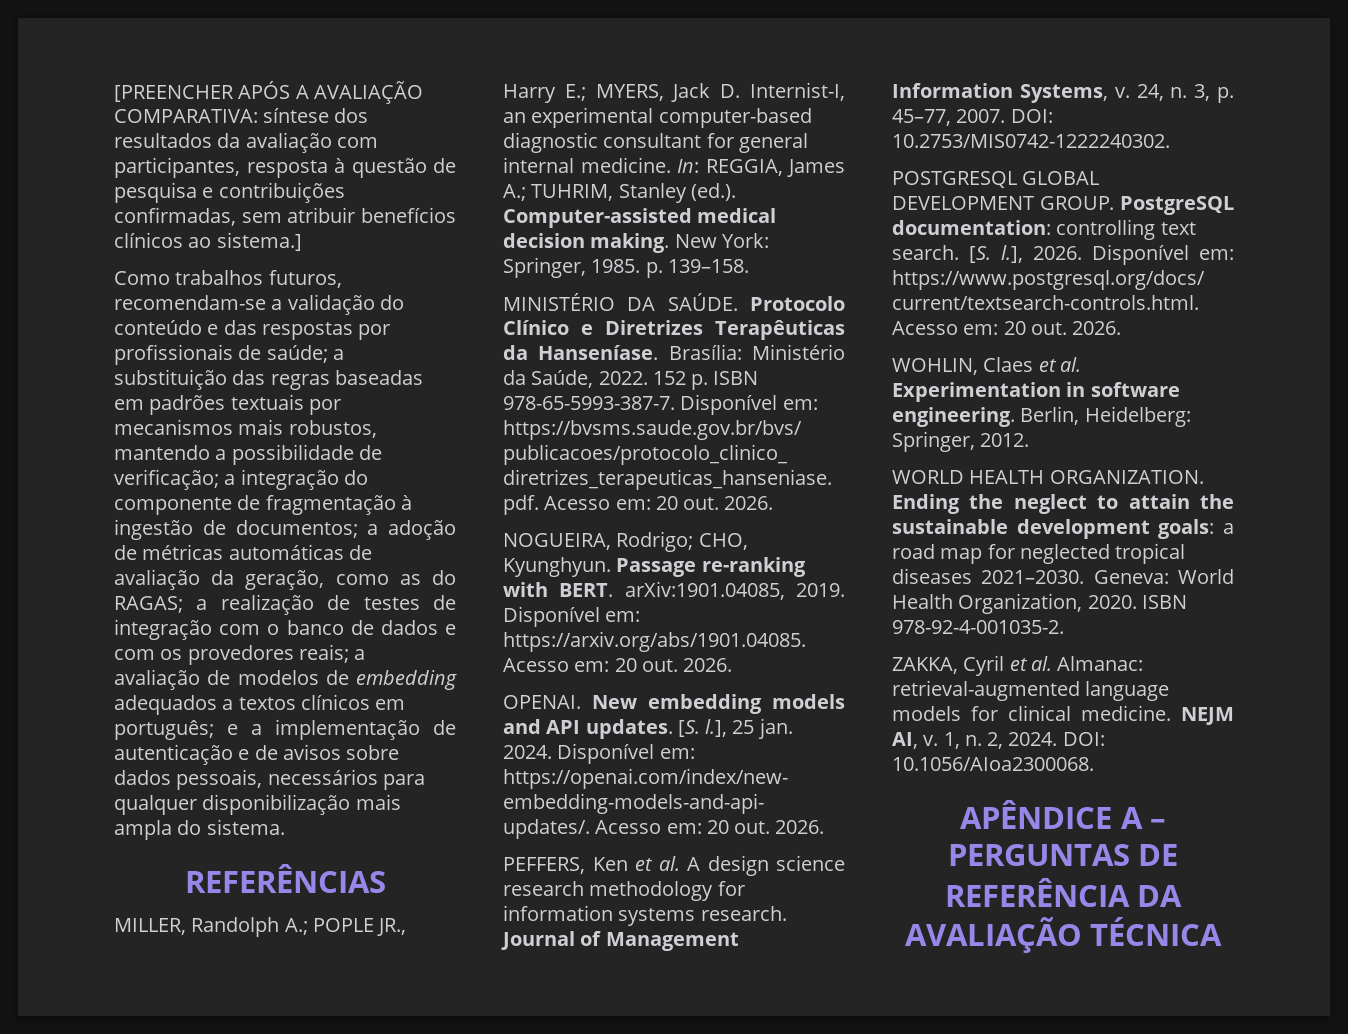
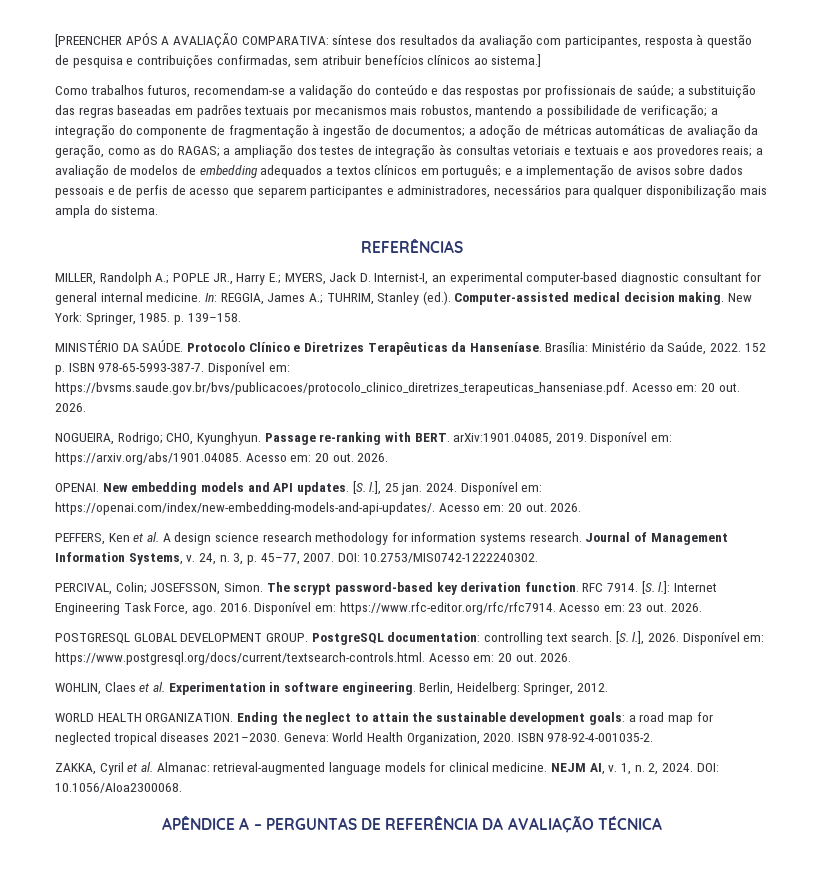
[220,594,351,615] realização de -> [233,144,317,158] ampliação dos
[219,620,456,635] [114,649,183,660] com o banco de dados e com os -> [439,144,653,155] às consultas vetoriais e textuais e aos
[114,744,400,765] [114,769,263,790] autenticação e de avisos sobre dados pessoais, -> [635,165,743,175] [55,185,491,198] avisos sobre dados pessoais e de perfis de acesso que separem participantes e administradores,
(1170, 141) none -> [55,581,718,595] [55,602,702,615] // PERCIVAL, Colin; JOSEFSSON, Simon. The scrypt password-based key derivation function. RFC 7914. [S. l.]: Internet Engineering Task Force, ago. 2016. Disponível em: https://www.rfc-editor.org/rfc/rfc7914. Acesso em: 23 out. 2026.

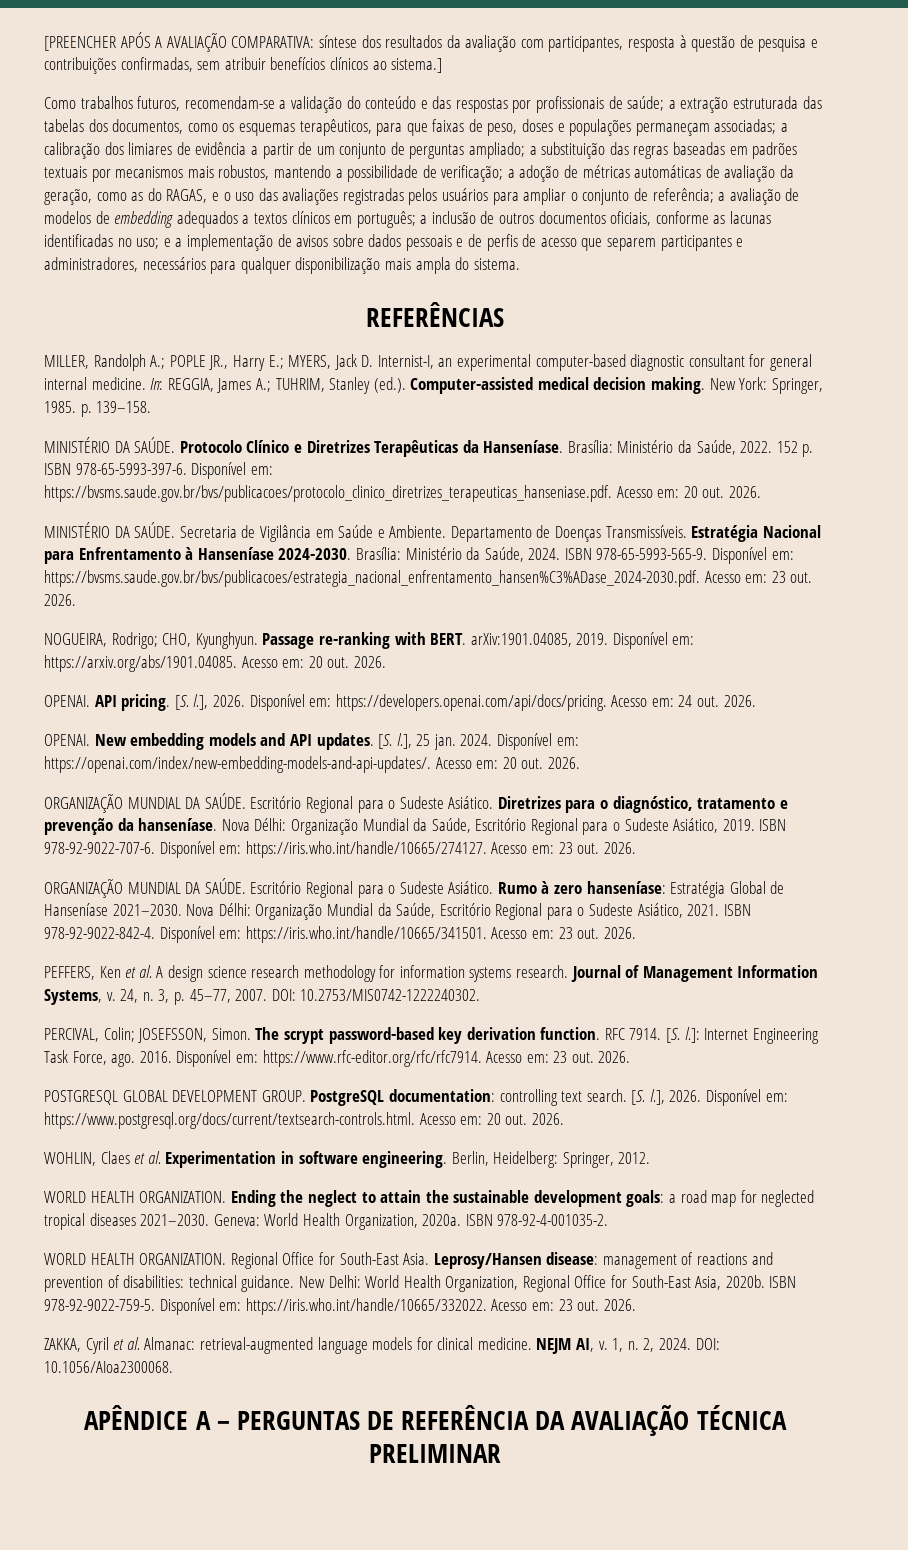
(685, 91) none -> [680,96,822,113] [44,119,789,136] [44,142,537,159] extração estruturada das tabelas dos documentos, como os esquemas terapêuticos, para que faixas de peso, doses e populações permaneçam associadas; a calibração dos limiares de evidência a partir de um conjunto de perguntas ampliado; a
[55,124,476,138] integração do componente de fragmentação à ingestão de documentos; a -> (515, 173) none
[177,144,753,158] RAGAS; a ampliação dos testes de integração às consultas vetoriais e textuais e aos provedores reais; -> [166,188,714,205] RAGAS, e o uso das avaliações registradas pelos usuários para ampliar o conjunto de referência;
(502, 171) none -> [420,211,772,226] [44,234,160,249] a inclusão de outros documentos oficiais, conforme as lacunas identificadas no uso;
[98,363,205,372] 978-65-5993-387-7. -> [75,463,187,475] 978-65-5993-397-6.
(86, 407) none -> [44,522,821,542] [44,547,794,564] [44,570,813,587] [44,594,76,606] // MINISTÉRIO DA SAÚDE. Secretaria de Vigilância em Saúde e Ambiente. Departamento de Doenças Transmissíveis. Estratégia Nacional para Enfrentamento à Hanseníase 2024-2030. Brasília: Ministério da Saúde, 2024. ISBN 978-65-5993-565-9. Disponível em: https://bvsms.saude.gov.br/bvs/publicacoes/estrategia_nacional_enfrentamento_hansen%C3%ADase_2024-2030.pdf. Acesso em: 23 out. 2026.
(389, 457) none -> [44,694,756,711] // OPENAI. API pricing. [S. l.], 2026. Disponível em: https://developers.openai.com/api/docs/pricing. Acesso em: 24 out. 2026.
(582, 507) none -> [44,793,788,813] [44,818,787,835] [44,841,636,858] [44,878,785,898] [44,903,751,920] [44,926,636,943] // ORGANIZAÇÃO MUNDIAL DA SAÚDE. Escritório Regional para o Sudeste Asiático. Diretrizes para o diagnóstico, tratamento e prevenção da hanseníase. Nova Délhi: Organização Mundial da Saúde, Escritório Regional para o Sudeste Asiático, 2019. ISBN 978-92-9022-707-6. Disponível em: https://iris.who.int/handle/10665/274127. Acesso em: 23 out. 2026. // ORGANIZAÇÃO MUNDIAL DA SAÚDE. Escritório Regional para o Sudeste Asiático. Rumo à zero hanseníase: Estratégia Global de Hanseníase 2021–2030. Nova Délhi: Organização Mundial da Saúde, Escritório Regional para o Sudeste Asiático, 2021. ISBN 978-92-9022-842-4. Disponível em: https://iris.who.int/handle/10665/341501. Acesso em: 23 out. 2026.
[483,733,515,742] 2020. -> [422,1214,462,1226] 2020a.
(654, 737) none -> [44,1252,773,1269] [44,1275,797,1292] [44,1298,636,1315] // WORLD HEALTH ORGANIZATION. Regional Office for South-East Asia. Leprosy/Hansen disease: management of reactions and prevention of disabilities: technical guidance. New Delhi: World Health Organization, Regional Office for South-East Asia, 2020b. ISBN 978-92-9022-759-5. Disponível em: https://iris.who.int/handle/10665/332022. Acesso em: 23 out. 2026.
(662, 823) none -> [369,1444,501,1463] PRELIMINAR

